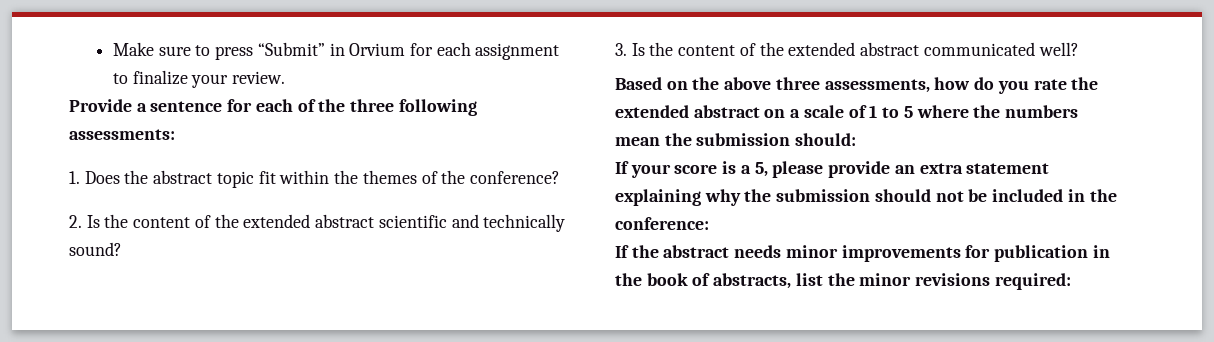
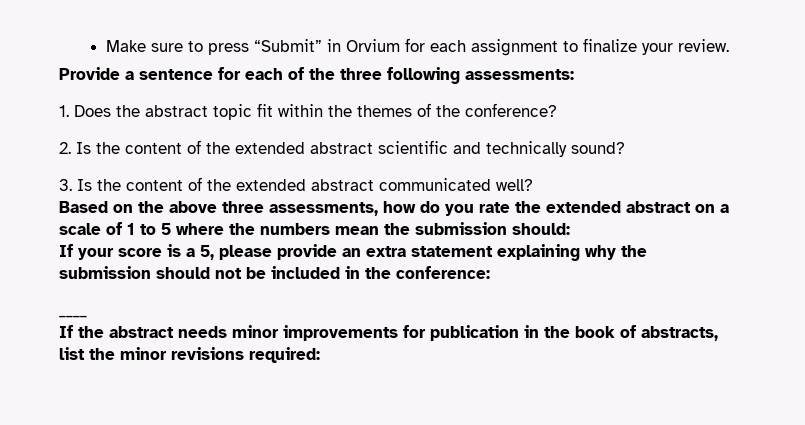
(709, 223) none -> [59,315,87,318] // ____

